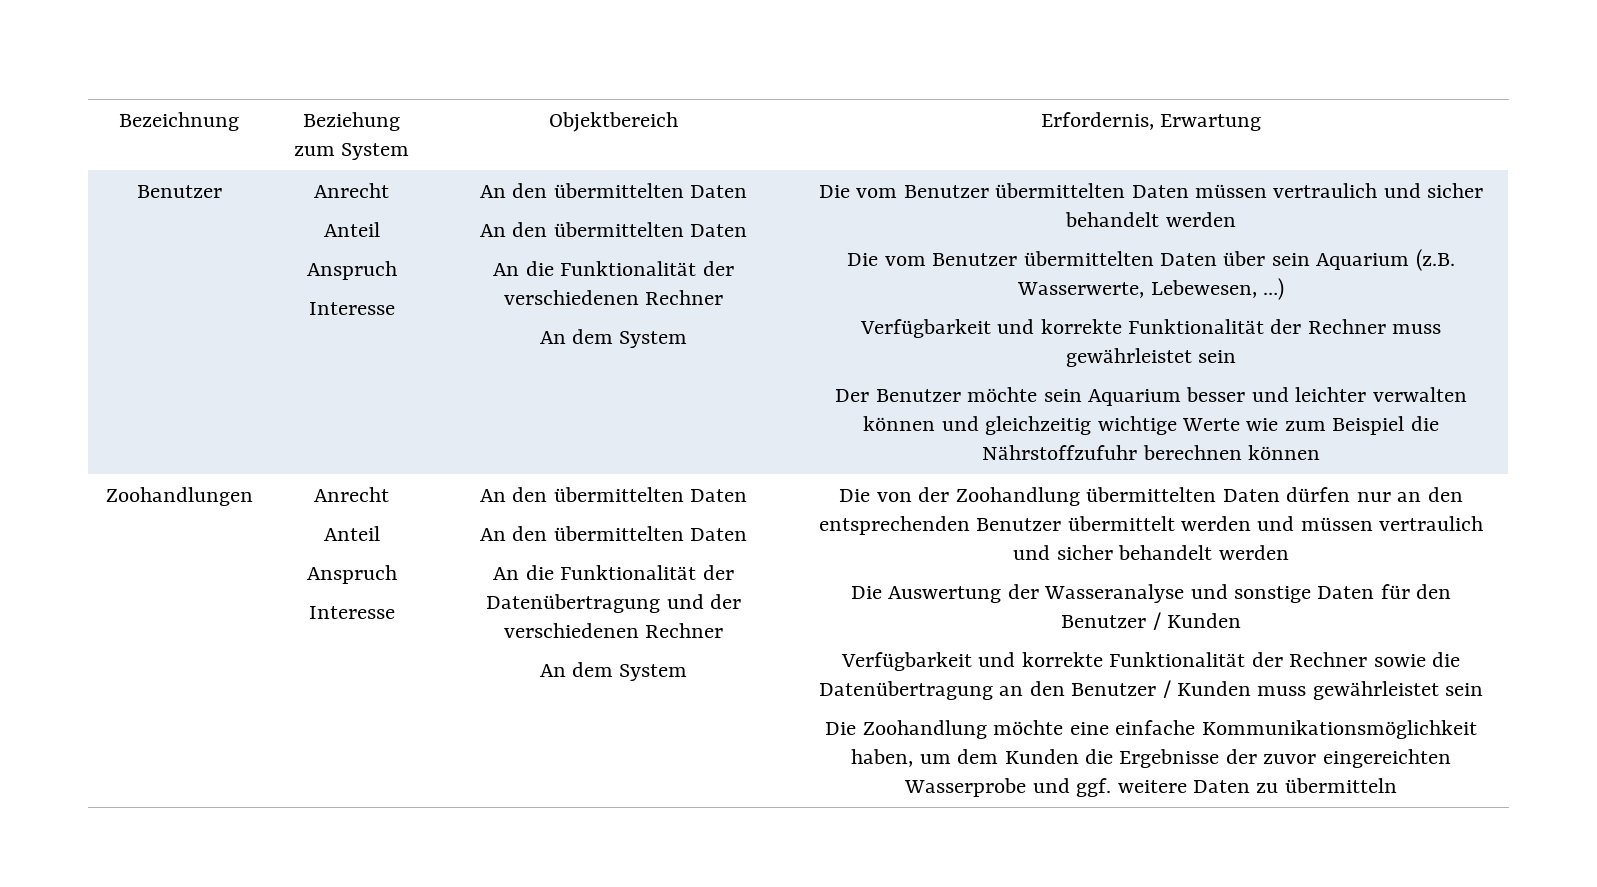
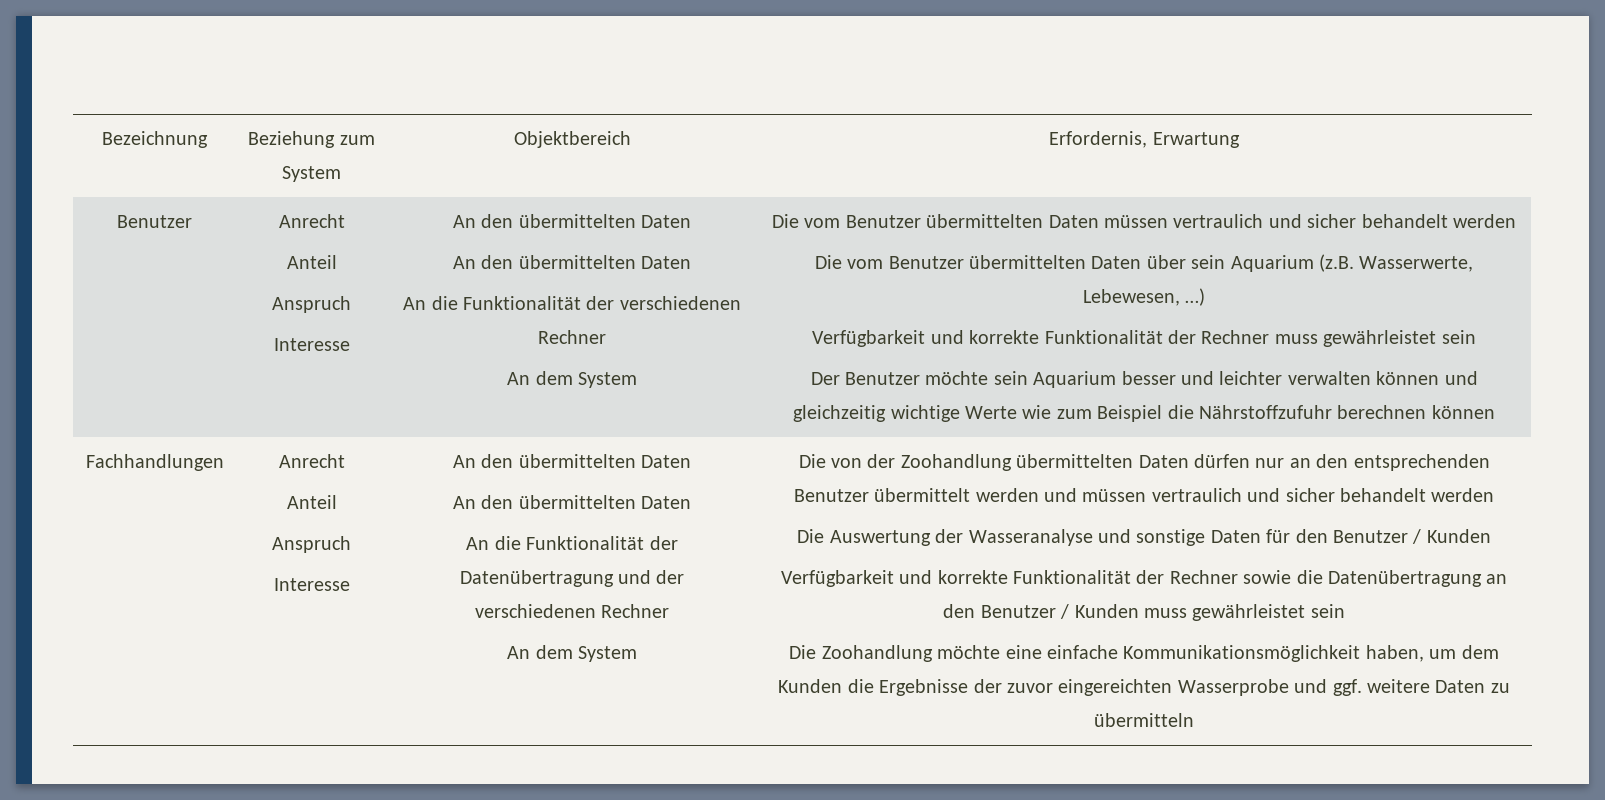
[105,487,253,506] Zoohandlungen -> [85,454,224,471] Fachhandlungen

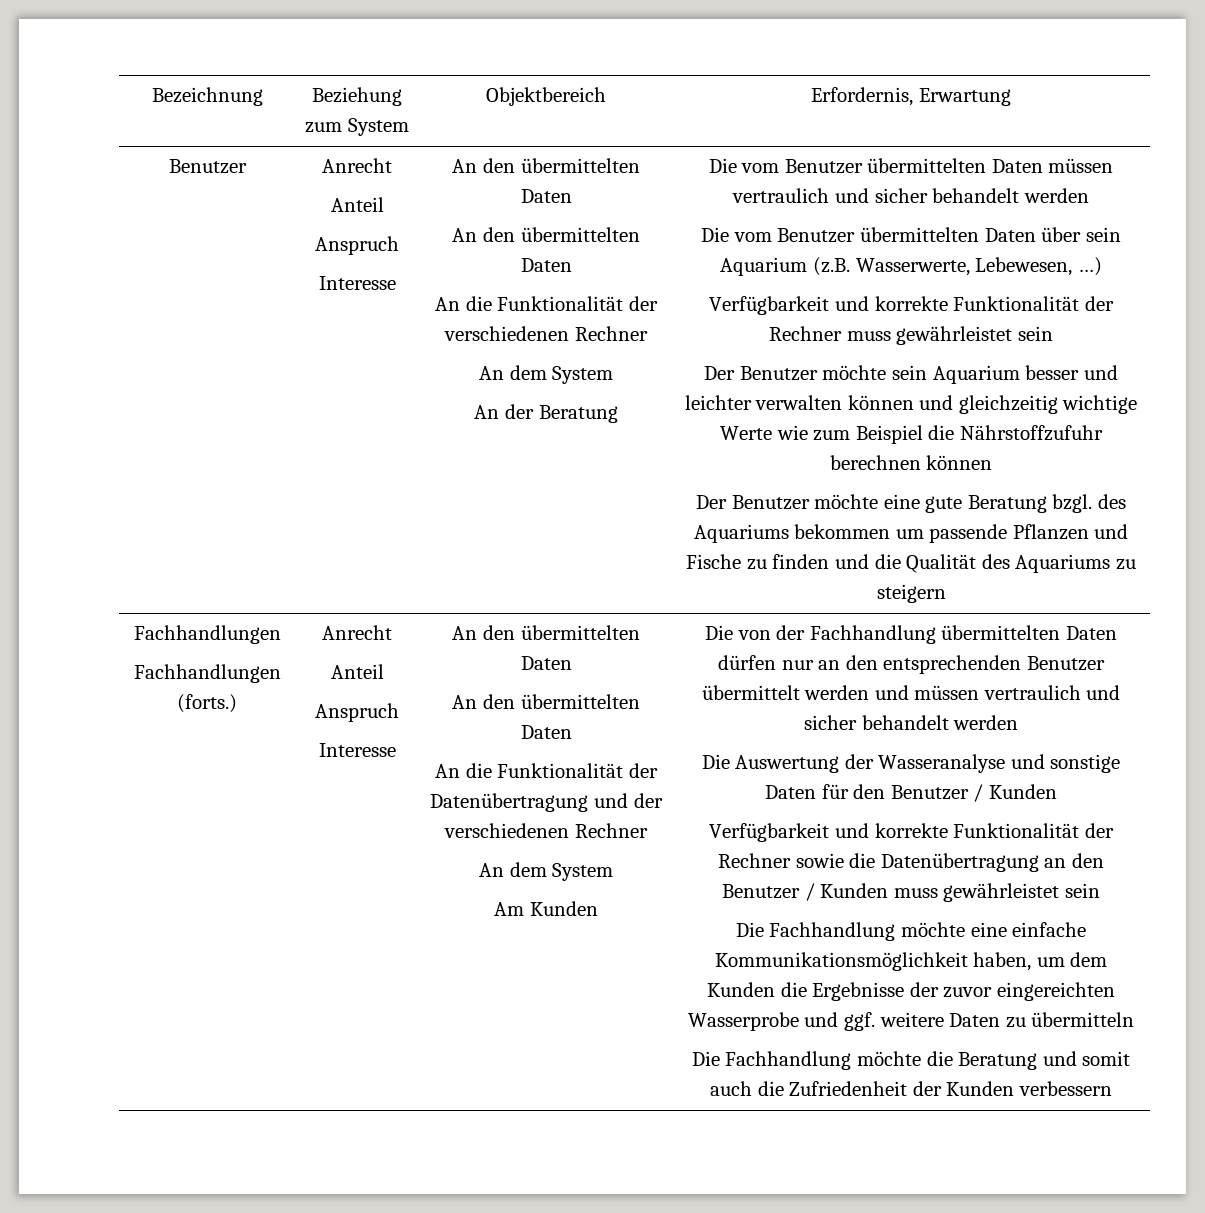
(637, 380) none -> [474,404,618,423] // An der Beratung
[85,454,224,471] // Fachhandlungen -> [696,494,1126,513] [693,524,1129,543] [686,554,1136,573] [876,584,946,603] [133,625,281,644] [133,664,281,683] [177,694,237,713] // Der Benutzer möchte eine gute Beratung bzgl. des Aquariums bekommen um passende Pflanzen und Fische zu finden und die Qualität des Aquariums zu steigern // Fachhandlungen // Fachhandlungen (forts.)
(637, 654) none -> [494,901,598,916] // Am Kunden
[900,454,1012,471] Zoohandlung -> [809,625,936,644] Fachhandlung
[821,645,933,662] Zoohandlung -> [769,922,896,941] Fachhandlung
(1194, 720) none -> [691,1051,1131,1070] [710,1081,1112,1096] // Die Fachhandlung möchte die Beratung und somit auch die Zufriedenheit der Kunden verbessern

